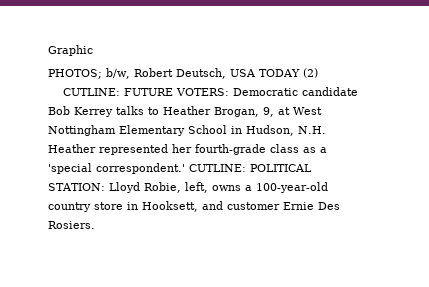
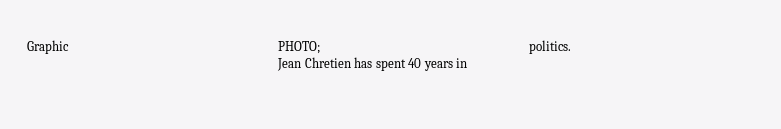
[48,68,318,79] [63,87,359,96] [48,106,322,117] [48,125,326,136] [48,144,327,155] [48,163,312,174] [48,182,328,193] [48,201,340,212] [48,221,95,229] PHOTOS; b/w, Robert Deutsch, USA TODAY (2) // CUTLINE: FUTURE VOTERS: Democratic candidate Bob Kerrey talks to Heather Brogan, 9, at West Nottingham Elementary School in Hudson, N.H. Heather represented her fourth-grade class as a 'special correspondent.' CUTLINE: POLITICAL STATION: Lloyd Robie, left, owns a 100-year-old country store in Hooksett, and customer Ernie Des Rosiers. -> [278,41,320,54] [277,57,468,71] [529,40,571,54] PHOTO; // Jean Chretien has spent 40 years in politics.

